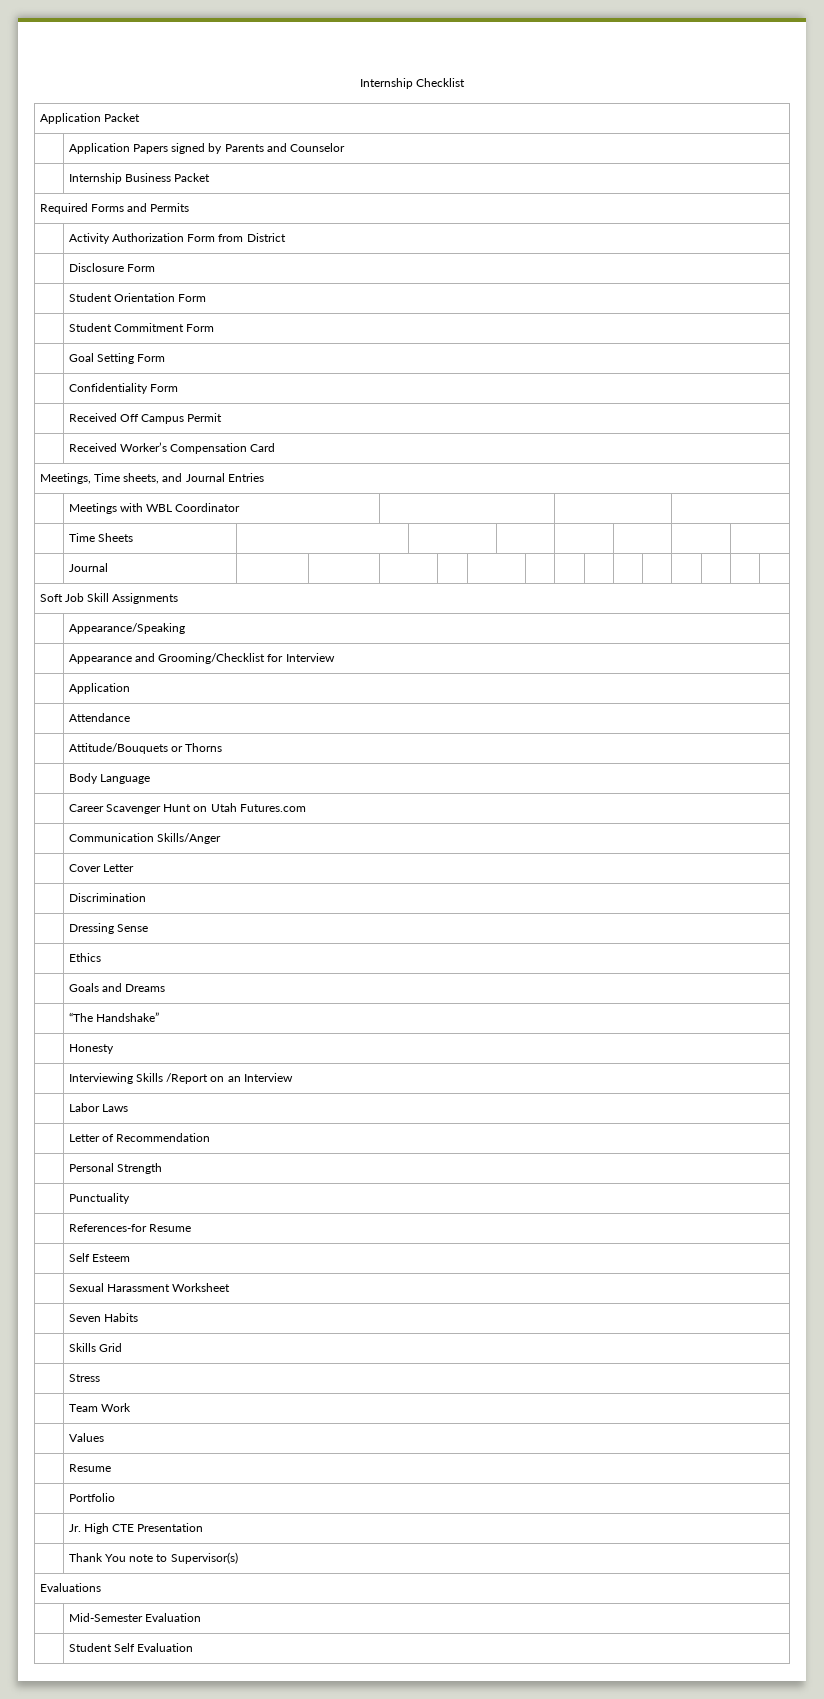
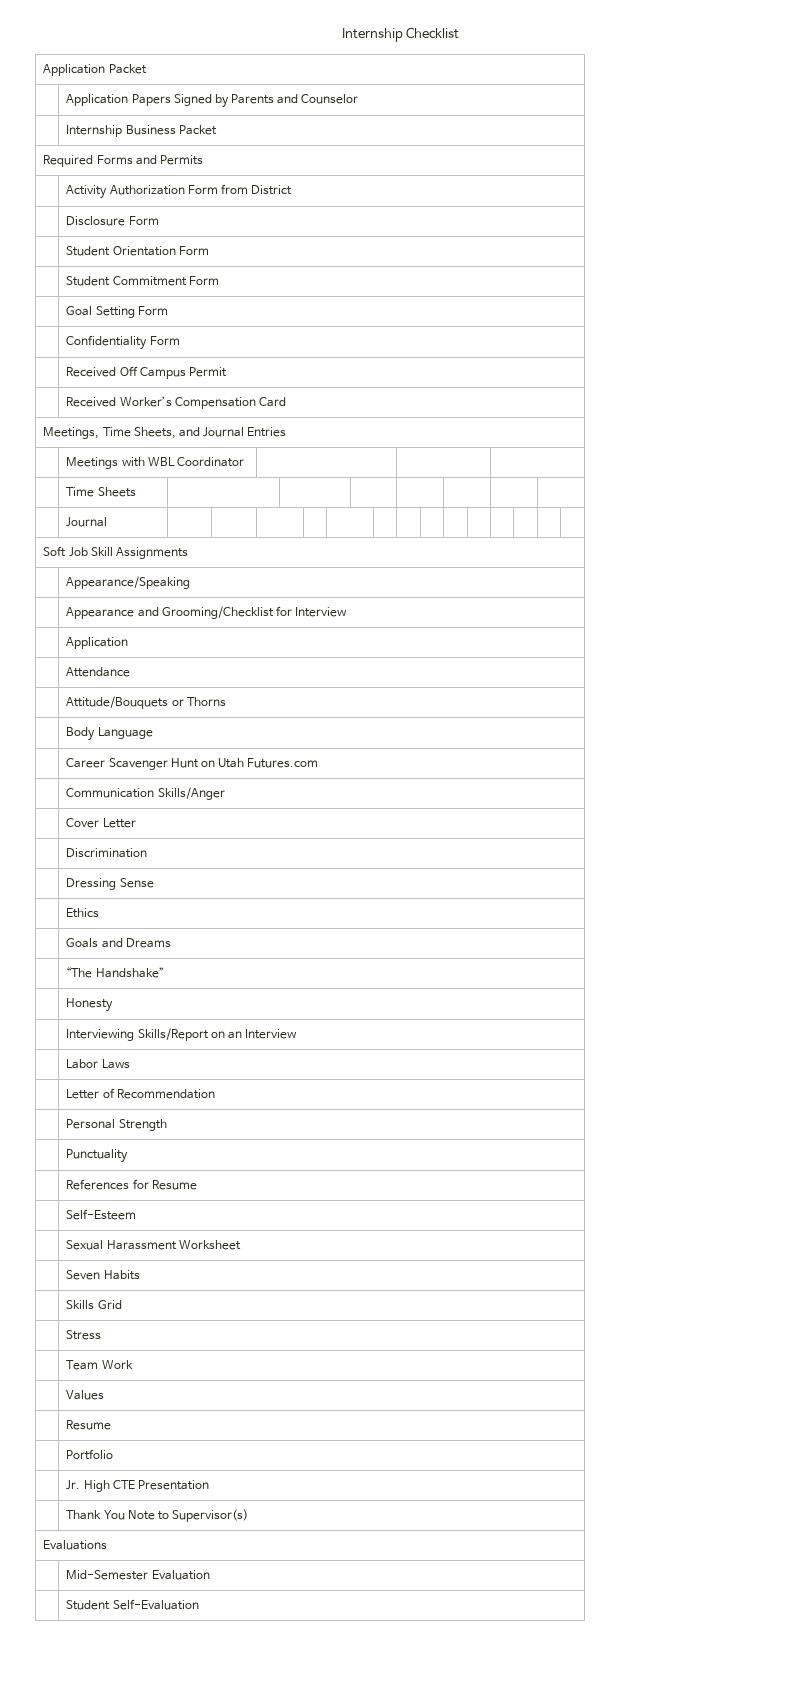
[171,143,206,154] signed -> [173,94,212,106] Signed
[123,473,160,484] sheets, -> [133,427,176,439] Sheets,
[135,1073,209,1084] Skills /Report -> [137,1028,209,1041] Skills/Report
[68,1224,191,1232] [68,1253,130,1262] References-for Resume // | Self Esteem -> [66,1179,197,1190] [66,1209,137,1220] References for Resume // | Self-Esteem
[129,1554,154,1562] note -> [127,1510,155,1520] Note
[113,1643,194,1652] Self Evaluation -> [112,1599,199,1610] Self-Evaluation

